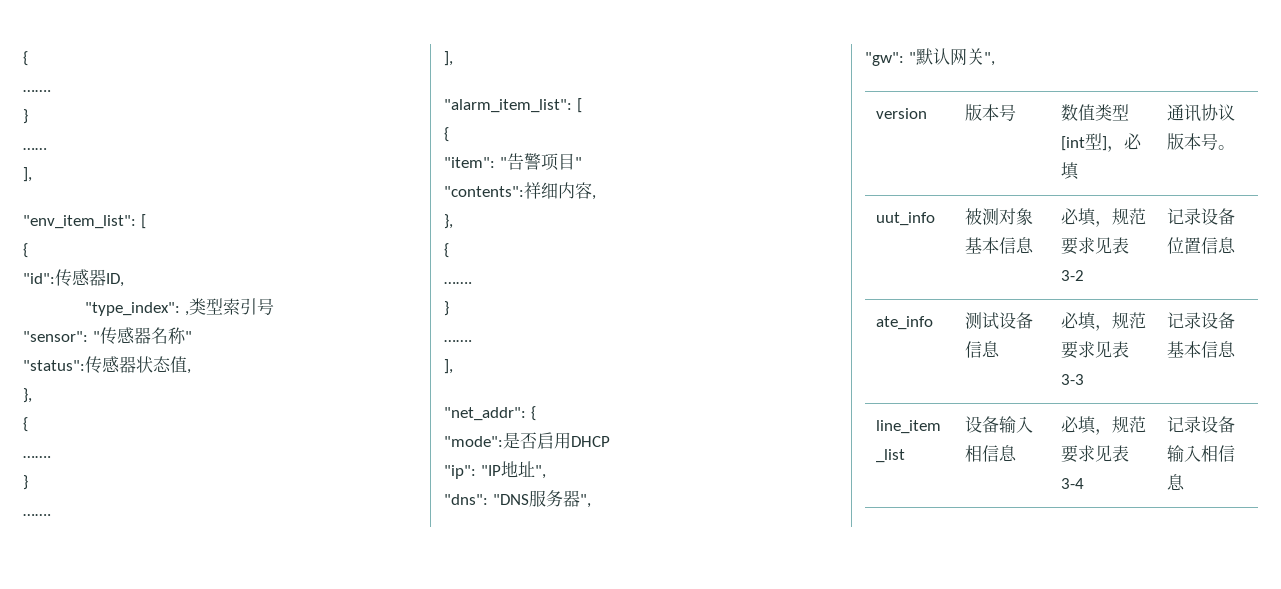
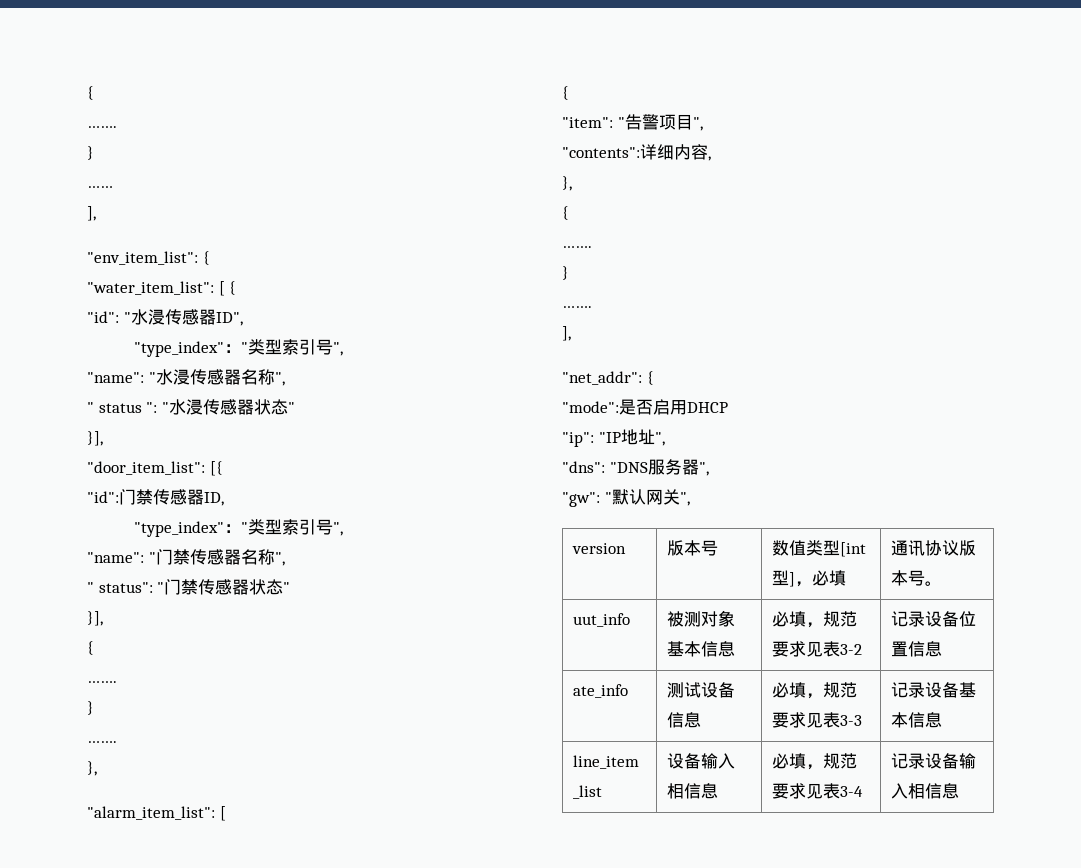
[140,214,146,229] [ // -> [202,251,210,265] [87,281,225,296] { // "water_item_list": [
(55, 278) none -> [123,309,243,326] [133,339,343,357] [87,369,285,386] [87,399,295,415] [87,431,103,446] [87,461,223,476] [87,489,153,505] "水浸传感器ID", // "type_index"："类型索引号", // "name": "水浸传感器名称", // " status ": "水浸传感器状态" // }], // "door_item_list": [{ // "id":门禁
[85,298,274,316] [23,327,192,345] [23,356,191,374] [23,388,32,403] [23,417,28,432] [23,456,51,458] [23,475,28,490] [23,514,51,516] [444,51,453,66] "type_index": ,类型索引号 // "sensor": "传感器名称" // "status":传感器状态值, // }, // { // ……. // } // ……. // ], -> [133,519,343,537] [87,549,285,566] [87,579,291,595] [87,611,103,626] [87,641,94,655] [87,681,117,683] [87,701,94,715] [87,741,117,743] [87,761,97,776] "type_index"："类型索引号", // "name": "门禁传感器名称", // " status": "门禁传感器状态" // }], // { // ……. // } // ……. // },
[574,157,582,168] " -> [692,117,703,131] ",
[524,182,541,199] 祥 -> [640,144,657,160] 详

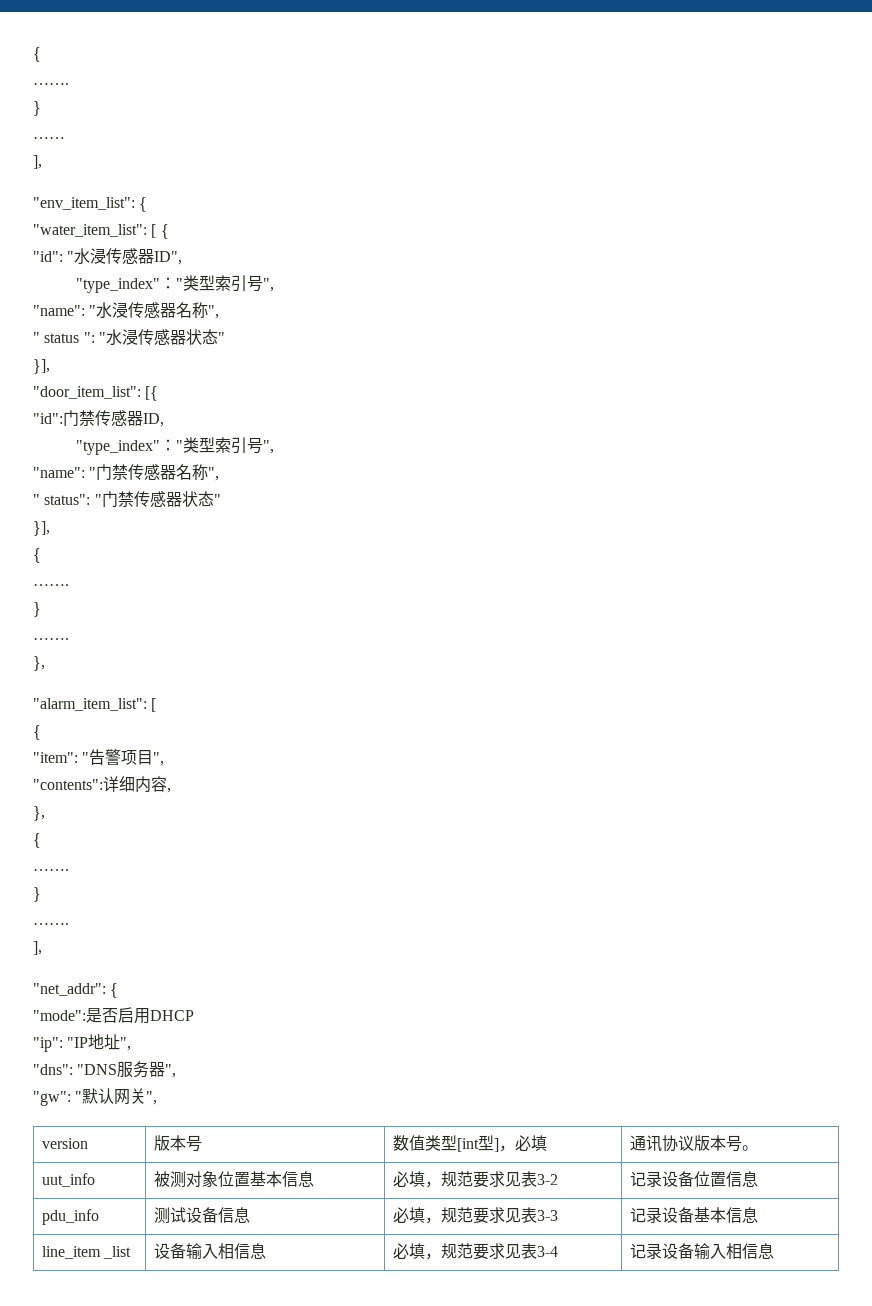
(736, 618) none -> [217,1171,250,1187] 位置
[573,684,629,698] ate_info -> [41,1209,99,1225] pdu_info

